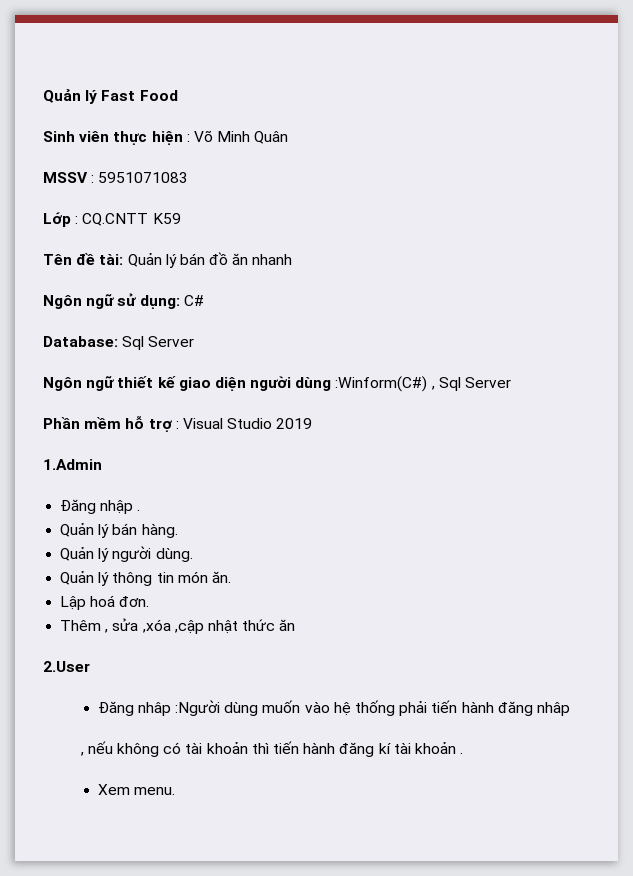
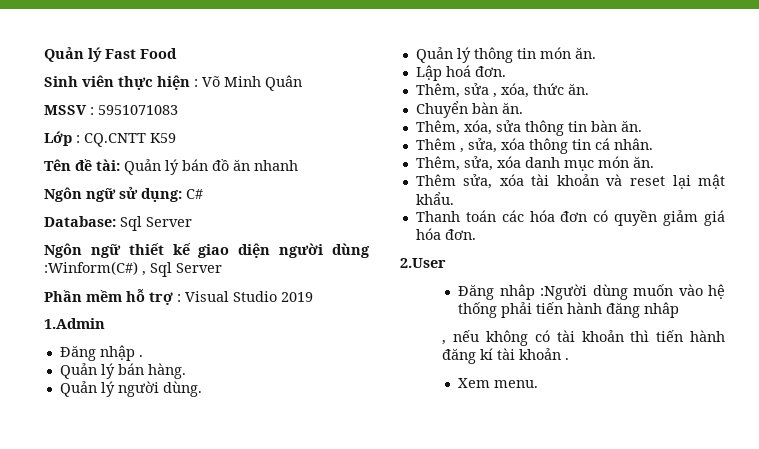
[60,618,296,634] Thêm , sửa ,xóa ,cập nhật thức ăn -> [415,83,589,98] [415,101,523,118] [415,120,642,136] [415,138,653,154] [415,156,654,171] [415,174,725,189] [415,192,454,205] [415,210,725,226] [415,228,476,240] Thêm, sửa , xóa, thức ăn. // Chuyển bàn ăn. // Thêm, xóa, sửa thông tin bàn ăn. // Thêm , sửa, xóa thông tin cá nhân. // Thêm, sửa, xóa danh mục món ăn. // Thêm sửa, xóa tài khoản và reset lại mật khẩu. // Thanh toán các hóa đơn có quyền giảm giá hóa đơn.

